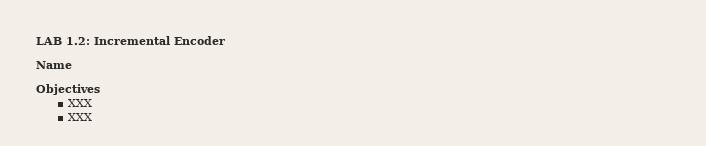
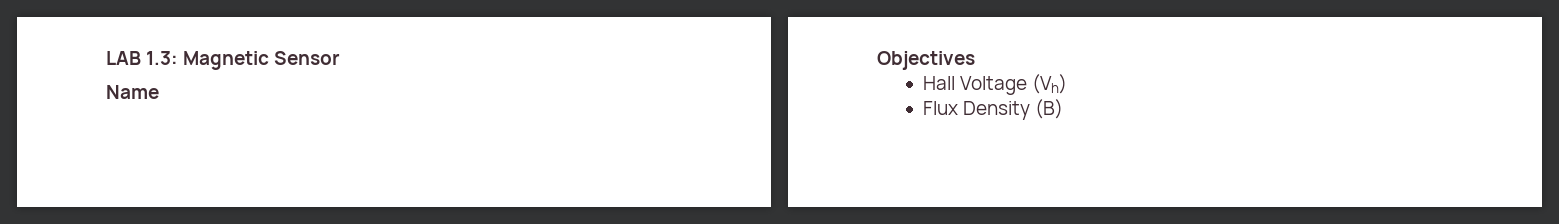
[66,36,225,45] 1.2: Incremental Encoder -> [146,51,341,70] 1.3: Magnetic Sensor
[68,99,93,107] [68,113,93,121] XXX // XXX -> [923,74,1068,95] [923,99,1064,120] Hall Voltage (Vh) // Flux Density (B)

